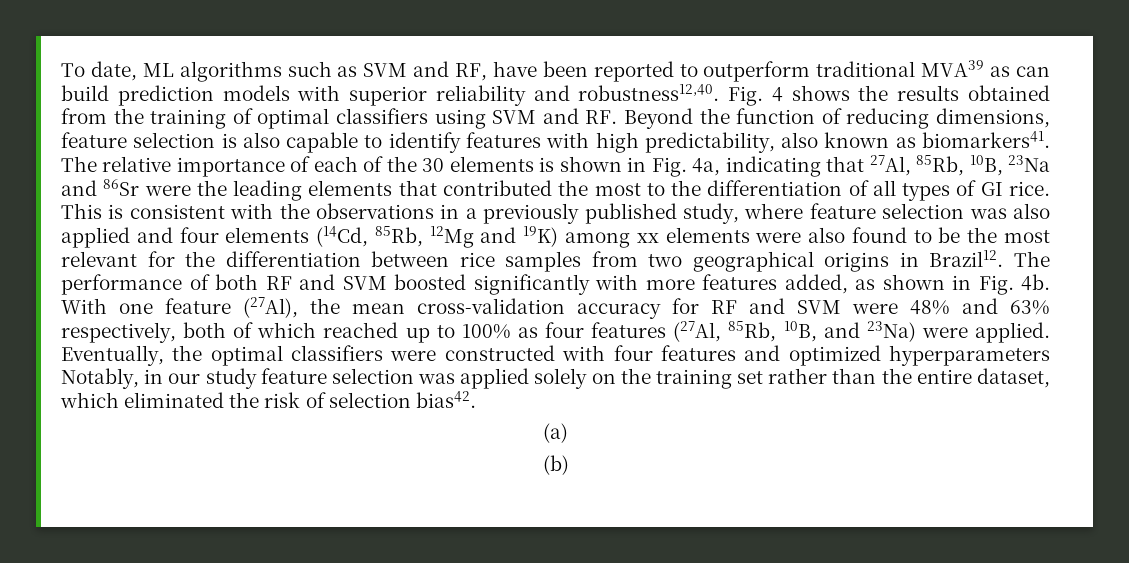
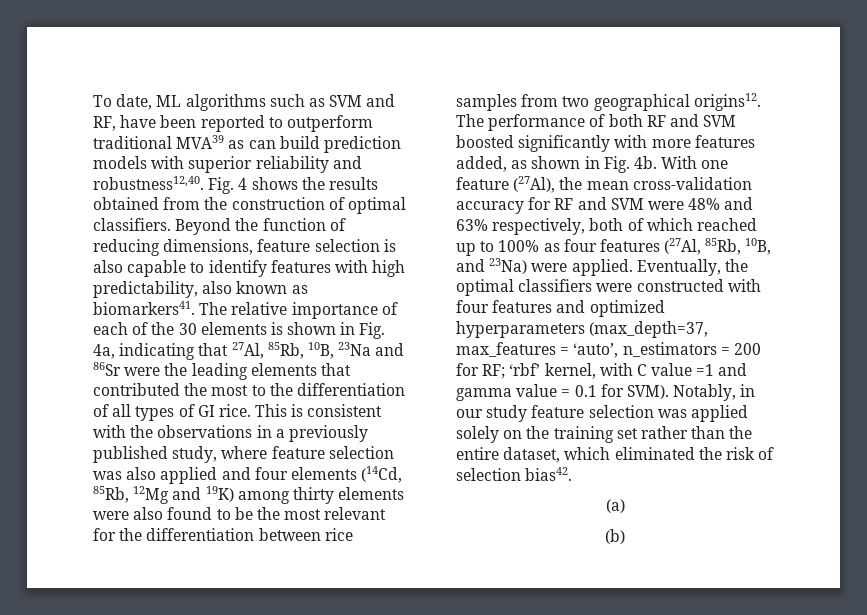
[150,109,227,129] training -> [231,197,325,210] construction
[336,108,618,129] classifiers using SVM and RF. -> [93,218,171,231] classifiers.
[636,233,659,243] xx -> [292,487,334,504] thirty
[824,250,1004,272] origins in Brazil12. -> [693,93,761,111] origins12.
(1050, 355) none -> [589,321,709,338] [456,342,761,358] [456,363,748,379] [456,384,669,401] (max_depth=37, max_features = ‘auto’, n_estimators = 200 for RF; ‘rbf’ kernel, with C value =1 and gamma value = 0.1 for SVM).

